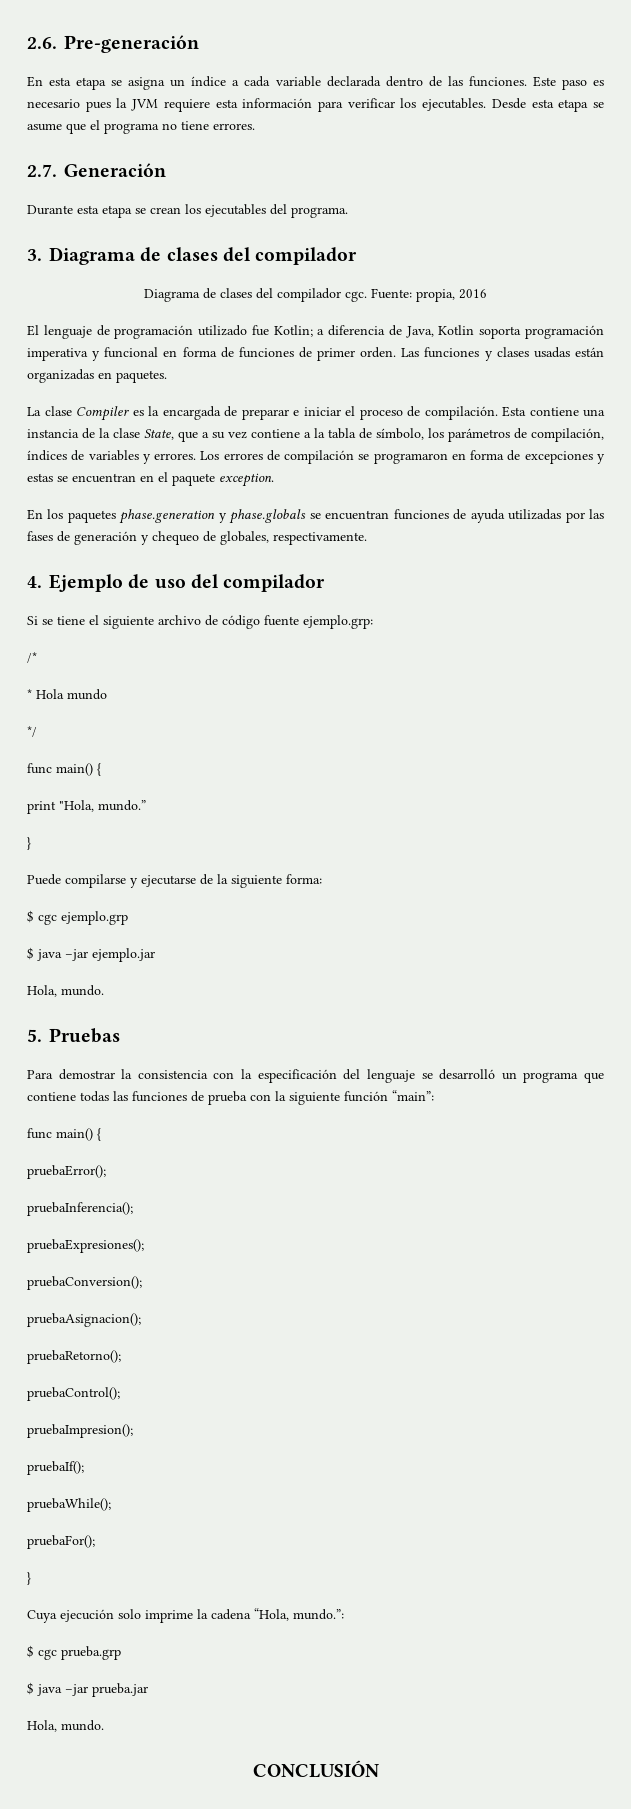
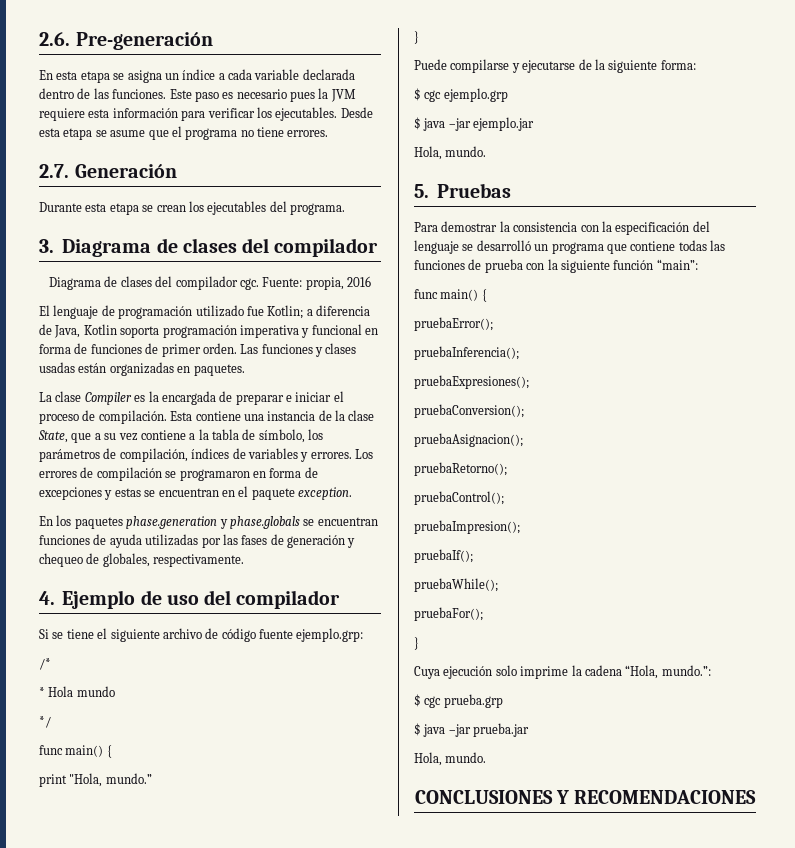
[252,1760,380,1778] CONCLUSIÓN -> [414,790,757,804] CONCLUSIONES Y RECOMENDACIONES

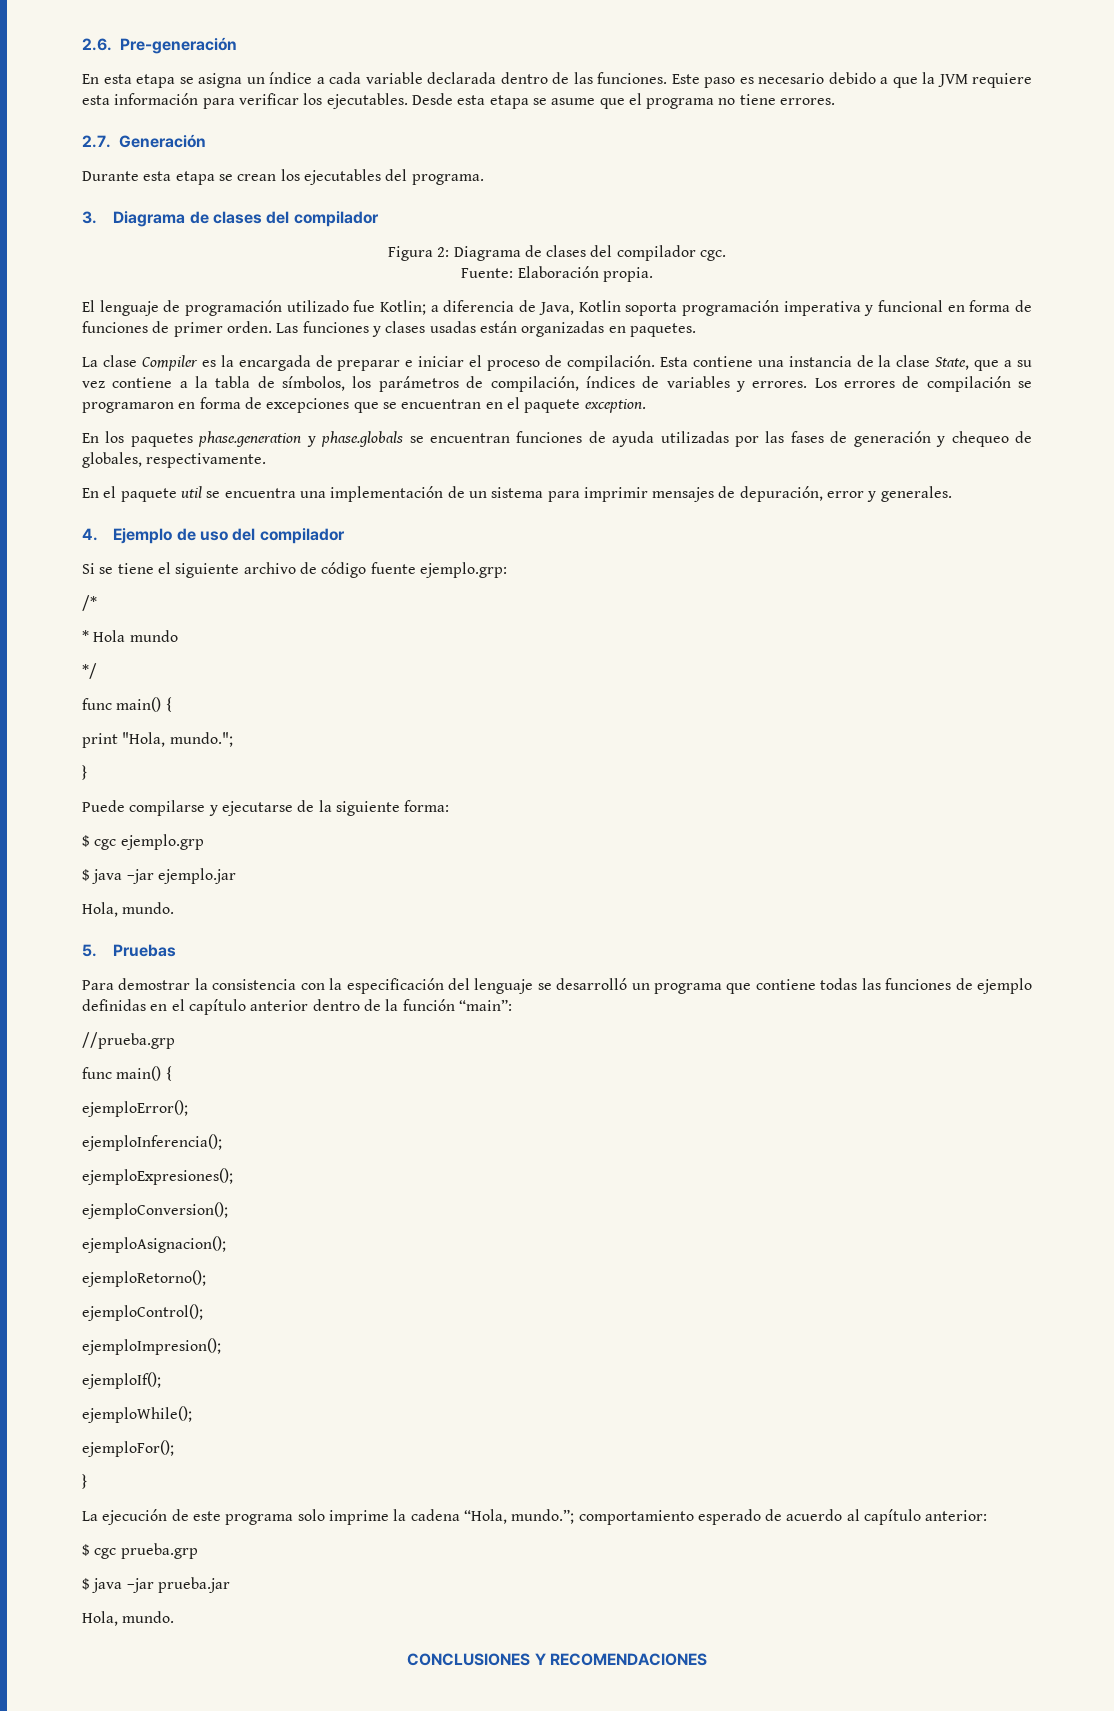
[290,91,315,102] pues -> [828,72,918,88] debido a que
(379, 247) none -> [387,246,450,261] Figura 2:
[262,276,371,290] Fuente: propia, 2016 -> [461,266,653,282] // Fuente: Elaboración propia.
[258,429,305,443] símbolo, -> [282,376,346,391] símbolos,
[104,488,141,500] y estas -> [353,402,379,413] que
(245, 560) none -> [82,486,952,502] // En el paquete util se encuentra una implementación de un sistema para imprimir mensajes de depuración, error y generales.
[105,773,152,784] mundo.” -> [169,732,233,747] mundo.";
[484,259,610,273] prueba con la siguiente -> [977,978,1033,994] [82,999,399,1015] ejemplo definidas en el capítulo anterior dentro de la
[414,289,487,302] [414,317,493,331] [414,346,519,360] [414,375,529,389] [414,404,524,418] [414,433,523,447] [414,462,507,476] [414,491,504,505] [414,520,520,534] [414,549,473,563] [414,578,498,592] [414,607,483,621] [414,637,419,650] [414,666,493,679] // func main() { // pruebaError(); // pruebaInferencia(); // pruebaExpresiones(); // pruebaConversion(); // pruebaAsignacion(); // pruebaRetorno(); // pruebaControl(); // pruebaImpresion(); // pruebaIf(); // pruebaWhile(); // pruebaFor(); // } // Cuya ejecución -> [82,1032,175,1049] [82,1066,172,1081] [82,1100,188,1117] [82,1134,222,1151] [82,1168,233,1185] [82,1202,228,1219] [82,1236,226,1253] [82,1270,206,1287] [82,1304,203,1321] [82,1338,221,1355] [82,1372,161,1389] [82,1406,192,1423] [82,1440,174,1457] [82,1474,87,1489] [82,1509,294,1525] // //prueba.grp // func main() { // ejemploError(); // ejemploInferencia(); // ejemploExpresiones(); // ejemploConversion(); // ejemploAsignacion(); // ejemploRetorno(); // ejemploControl(); // ejemploImpresion(); // ejemploIf(); // ejemploWhile(); // ejemploFor(); // } // La ejecución de este programa
[661,665,711,676] mundo.”: -> [511,1509,988,1525] mundo.”; comportamiento esperado de acuerdo al capítulo anterior:

